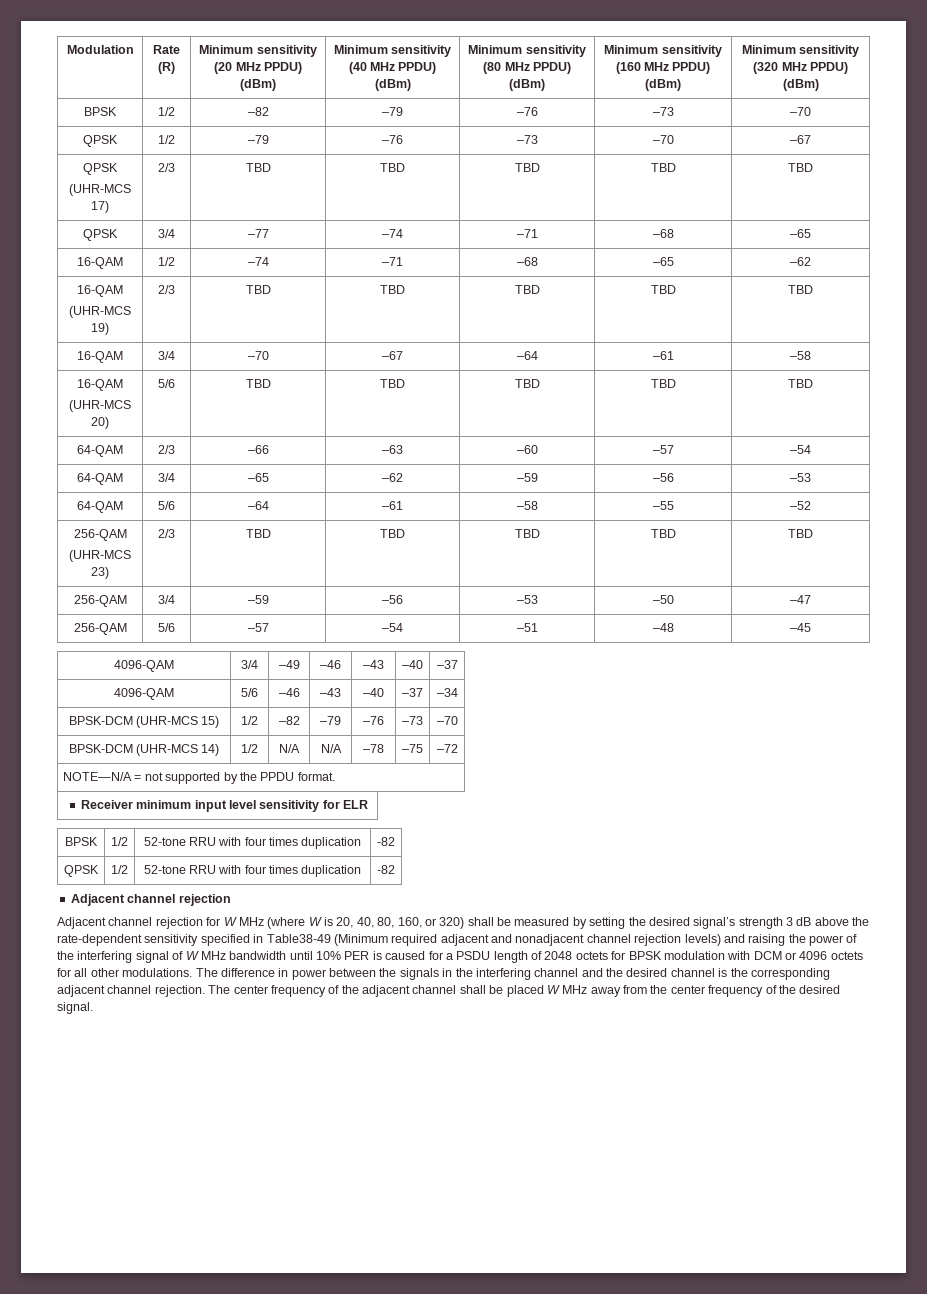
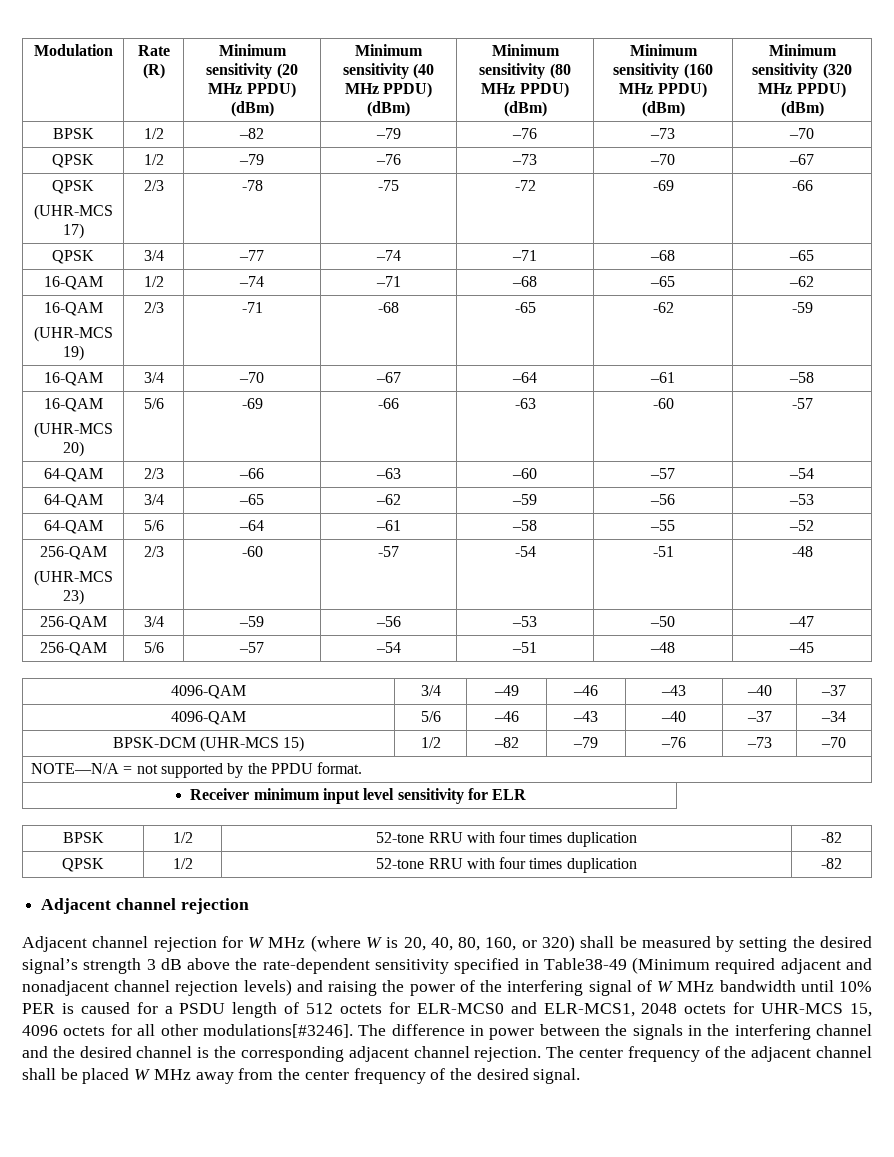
[245,163,271,172] [380,163,405,172] [514,163,540,172] [650,163,676,172] [788,163,813,172] TBD | TBD | TBD | TBD | TBD -> [241,180,263,191] [378,180,399,191] [514,180,536,191] [652,180,674,191] [791,180,813,191] -78 | -75 | -72 | -69 | -66
[245,285,271,294] [380,285,405,294] [514,285,540,294] [650,285,676,294] [788,285,813,294] TBD | TBD | TBD | TBD | TBD -> [241,302,263,313] [378,302,399,313] [514,302,536,313] [652,302,674,313] [791,302,813,313] -71 | -68 | -65 | -62 | -59
[245,379,271,388] [380,379,405,388] [514,379,540,388] [650,379,676,388] [788,379,813,388] TBD | TBD | TBD | TBD | TBD -> [241,398,263,409] [378,398,399,409] [514,398,536,409] [652,398,674,409] [791,398,813,409] -69 | -66 | -63 | -60 | -57
[245,529,271,538] [380,529,405,538] [514,529,540,538] [650,529,676,538] [788,529,813,538] TBD | TBD | TBD | TBD | TBD -> [241,546,263,557] [378,546,399,557] [514,546,536,557] [652,546,674,557] [791,546,813,557] -60 | -57 | -54 | -51 | -48
[68,744,220,756] [241,744,258,753] [279,744,300,753] [320,744,342,753] [363,744,384,753] [402,744,423,753] [436,744,458,753] // BPSK-DCM (UHR-MCS 14) | 1/2 | N/A | N/A | –78 | –75 | –72 -> (846, 742) none
[544,951,796,960] 2048 octets for BPSK modulation with DCM or -> [306,1002,873,1017] 512 octets for ELR-MCS0 and ELR-MCS1, 2048 octets for UHR-MCS 15,
[122,968,193,977] modulations. -> [202,1024,353,1038] modulations[#3246].

